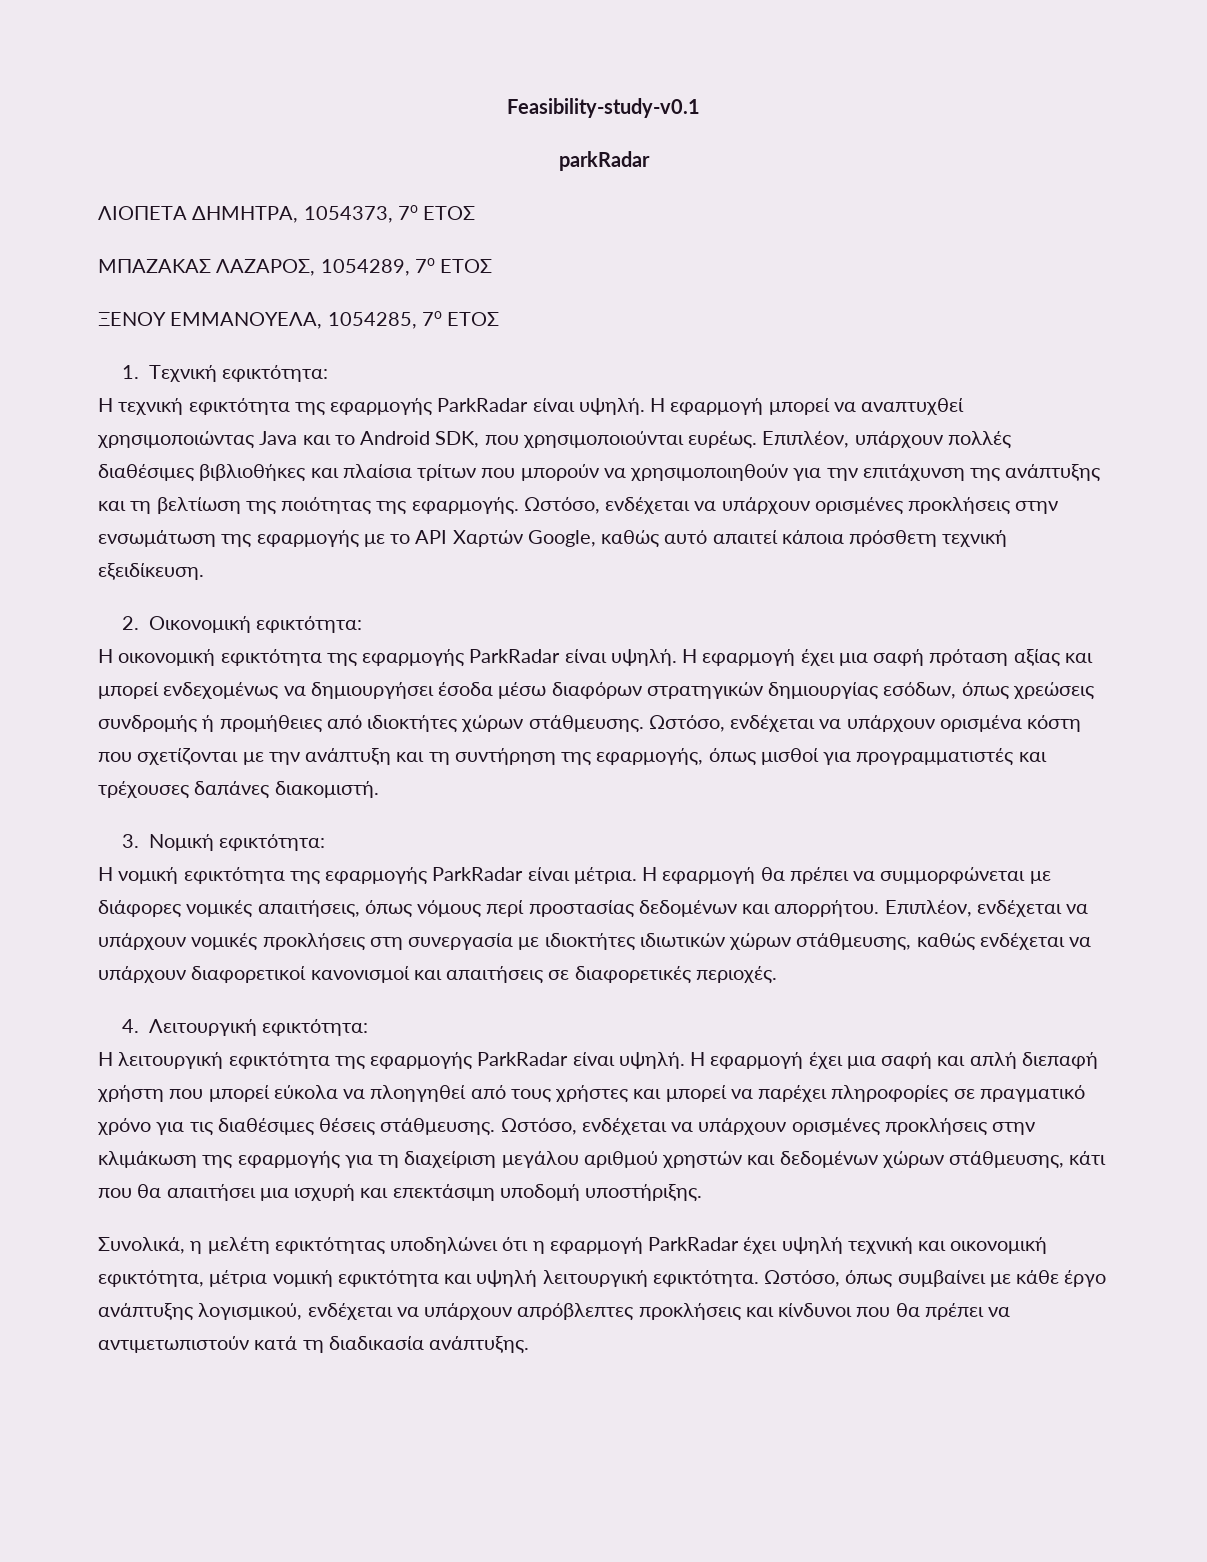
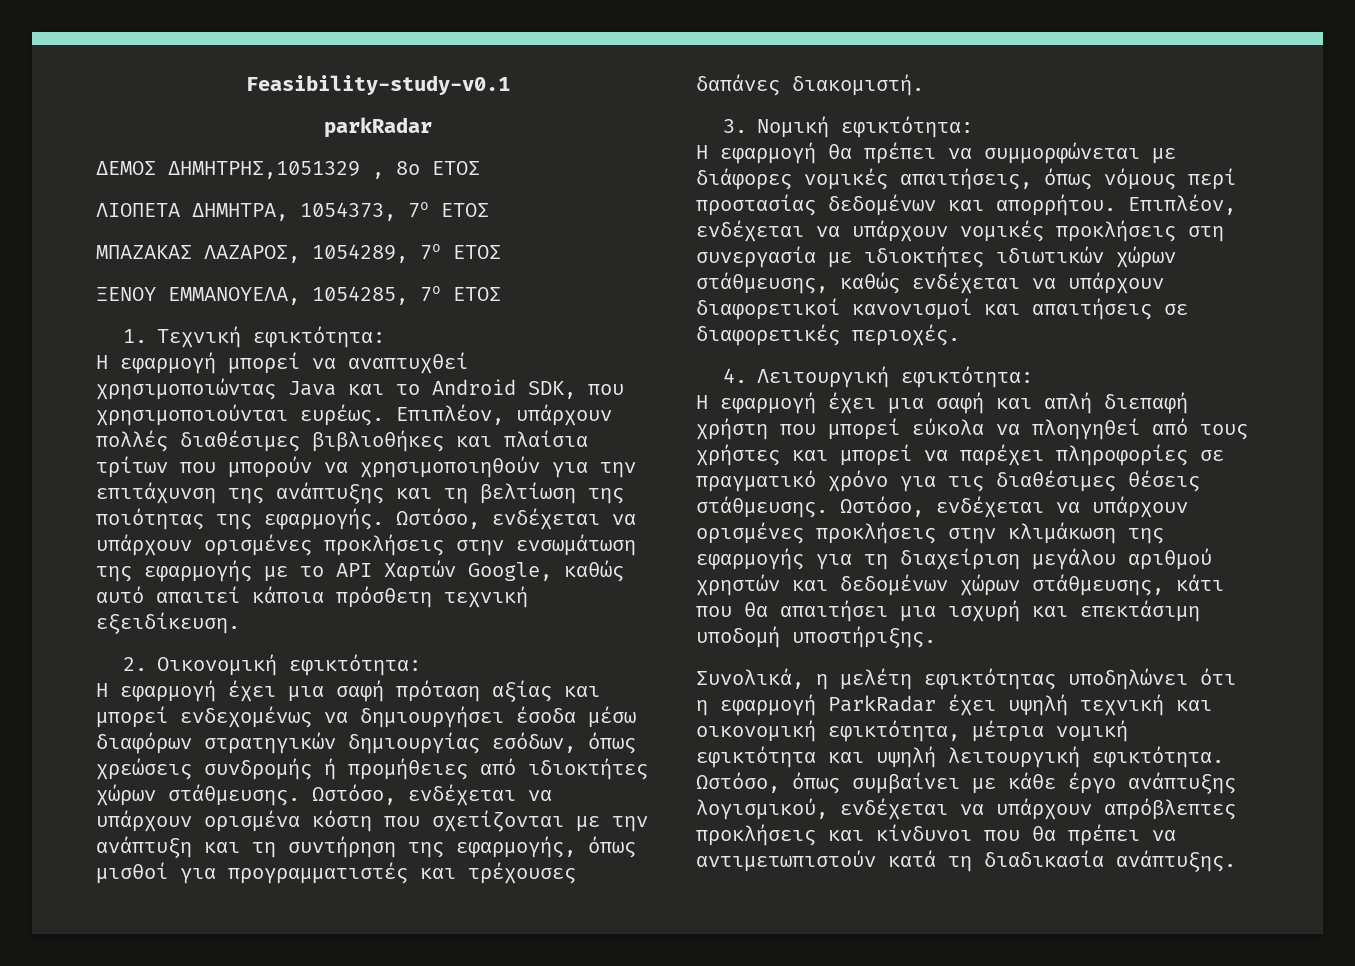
(650, 161) none -> [96,161,480,179] // ΔΕΜΟΣ ΔΗΜΗΤΡΗΣ,1051329 , 8ο ΕΤΟΣ
[118,398,666,416] τεχνική εφικτότητα της εφαρμογής ParkRadar είναι υψηλή. Η -> (108, 362) none
[118,649,698,667] οικονομική εφικτότητα της εφαρμογής ParkRadar είναι υψηλή. Η -> (108, 690) none
[118,867,658,885] νομική εφικτότητα της εφαρμογής ParkRadar είναι μέτρια. Η -> (708, 152) none
[118,1052,706,1070] λειτουργική εφικτότητα της εφαρμογής ParkRadar είναι υψηλή. Η -> (708, 402) none

